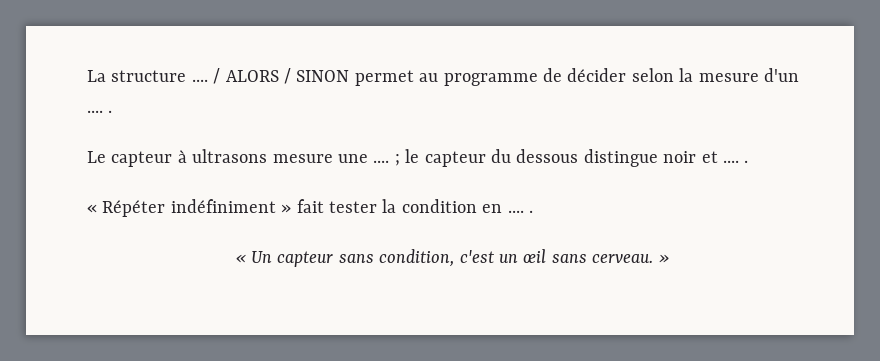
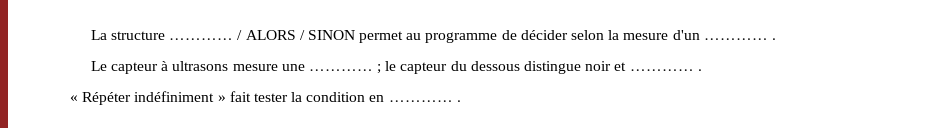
[191,79,208,82] .... -> [169,38,234,40] …………
[87,110,103,113] .... -> [703,38,768,40] …………
[373,160,390,163] .... -> [308,69,373,71] …………
[722,160,739,163] .... -> [629,69,694,71] …………
[507,210,533,213] [235,249,669,267] .... . // « Un capteur sans condition, c'est un œil sans cerveau. » -> [388,100,461,102] ………… .

